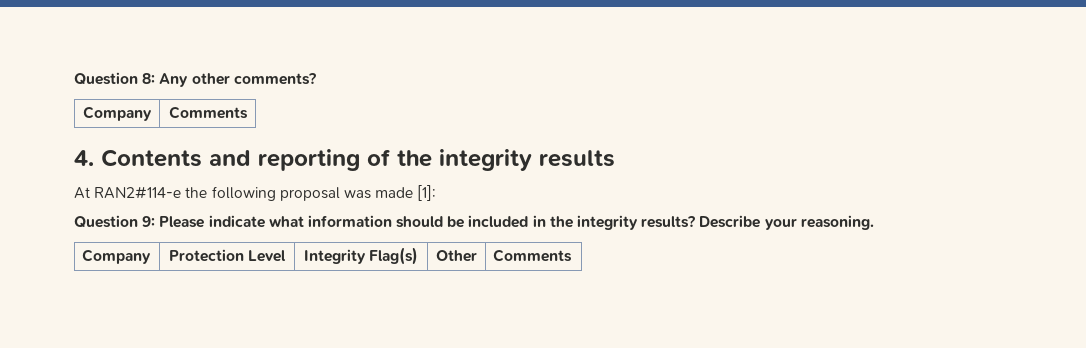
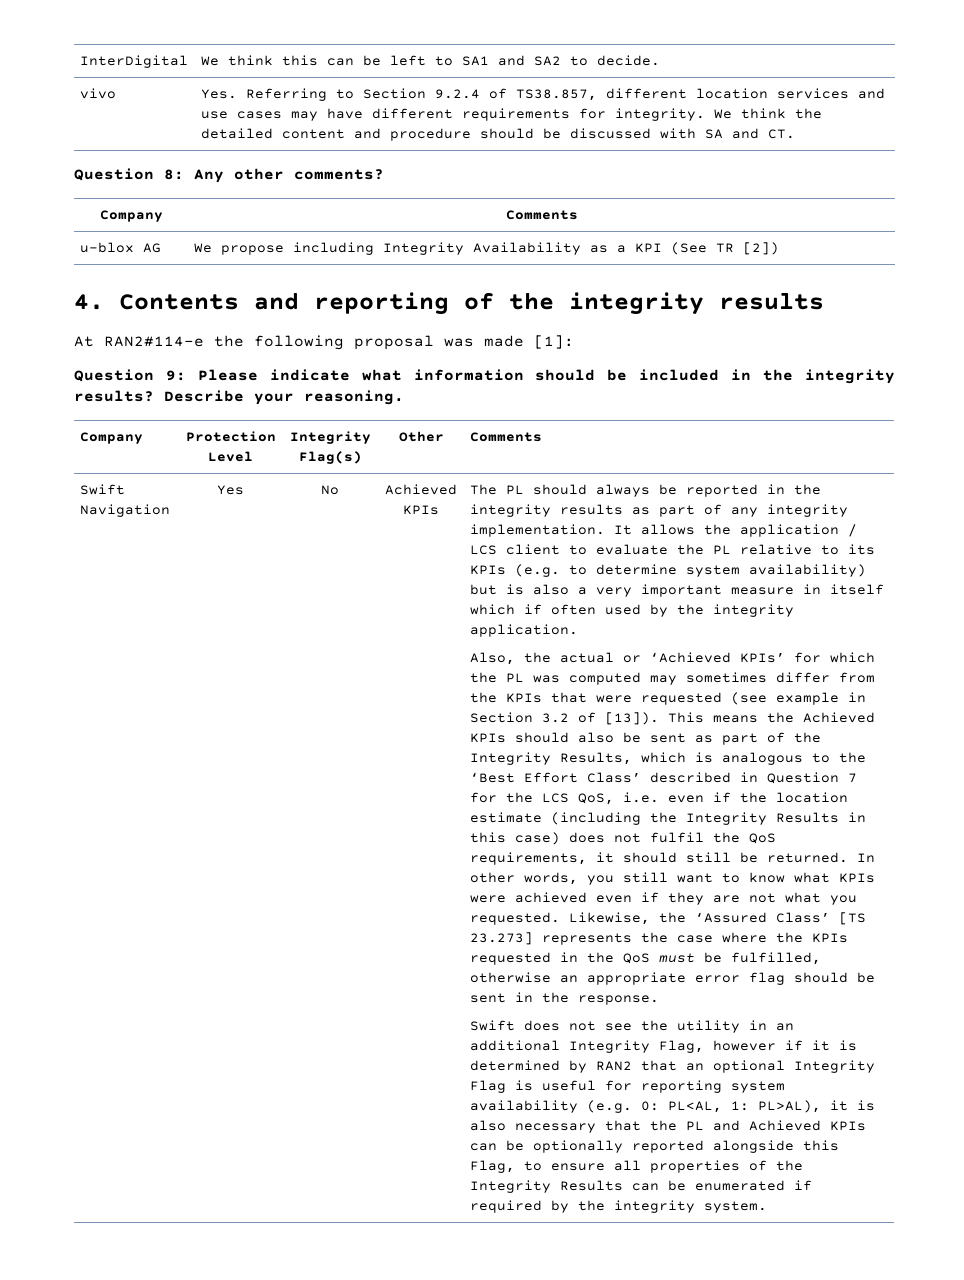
(74, 78) none -> [80,55,189,68] [201,55,661,66] [80,88,117,99] [201,88,886,101] [201,108,823,121] [201,128,796,141] InterDigital | We think this can be left to SA1 and SA2 to decide. // vivo | Yes. Referring to Section 9.2.4 of TS38.857, different location services and use cases may have different requirements for integrity. We think the detailed content and procedure should be discussed with SA and CT. //
(248, 112) none -> [80,242,162,253] [194,242,780,255] // u-blox AG | We propose including Integrity Availability as a KPI (See TR [2])
(573, 255) none -> [80,484,126,495] [80,504,171,517] [217,485,244,495] [321,485,339,495] [385,484,457,495] [403,505,439,515] [470,484,822,497] [470,504,849,517] [470,524,858,537] [470,544,876,555] [470,564,867,577] [470,584,885,597] [470,604,795,617] [470,624,579,637] [470,652,876,665] [470,672,876,685] [470,692,867,705] [470,712,876,725] [470,732,822,745] [470,752,867,765] [470,772,858,784] [470,792,849,805] [470,812,867,825] [470,832,777,845] [470,852,876,865] [470,872,876,885] [470,892,858,905] [470,912,867,925] [470,932,849,945] [470,952,822,965] [470,972,876,985] [470,992,660,1005] [470,1020,795,1033] [470,1040,858,1053] [470,1060,876,1073] [470,1080,786,1093] [470,1100,876,1113] [470,1120,867,1133] [470,1140,840,1153] [470,1160,804,1173] [470,1180,813,1193] [470,1200,768,1213] // Swift Navigation | Yes | No | Achieved KPIs | The PL should always be reported in the integrity results as part of any integrity implementation. It allows the application / LCS client to evaluate the PL relative to its KPIs (e.g. to determine system availability) but is also a very important measure in itself which if often used by the integrity application. // Also, the actual or ‘Achieved KPIs’ for which the PL was computed may sometimes differ from the KPIs that were requested (see example in Section 3.2 of [13]). This means the Achieved KPIs should also be sent as part of the Integrity Results, which is analogous to the ‘Best Effort Class’ described in Question 7 for the LCS QoS, i.e. even if the location estimate (including the Integrity Results in this case) does not fulfil the QoS requirements, it should still be returned. In other words, you still want to know what KPIs were achieved even if they are not what you requested. Likewise, the ‘Assured Class’ [TS 23.273] represents the case where the KPIs requested in the QoS must be fulfilled, otherwise an appropriate error flag should be sent in the response. // Swift does not see the utility in an additional Integrity Flag, however if it is determined by RAN2 that an optional Integrity Flag is useful for reporting system availability (e.g. 0: PL<AL, 1: PL>AL), it is also necessary that the PL and Achieved KPIs can be optionally reported alongside this Flag, to ensure all properties of the Integrity Results can be enumerated if required by the integrity system.

